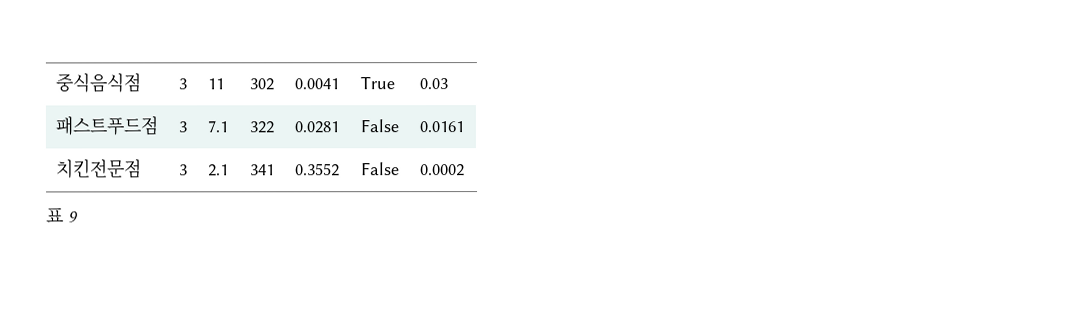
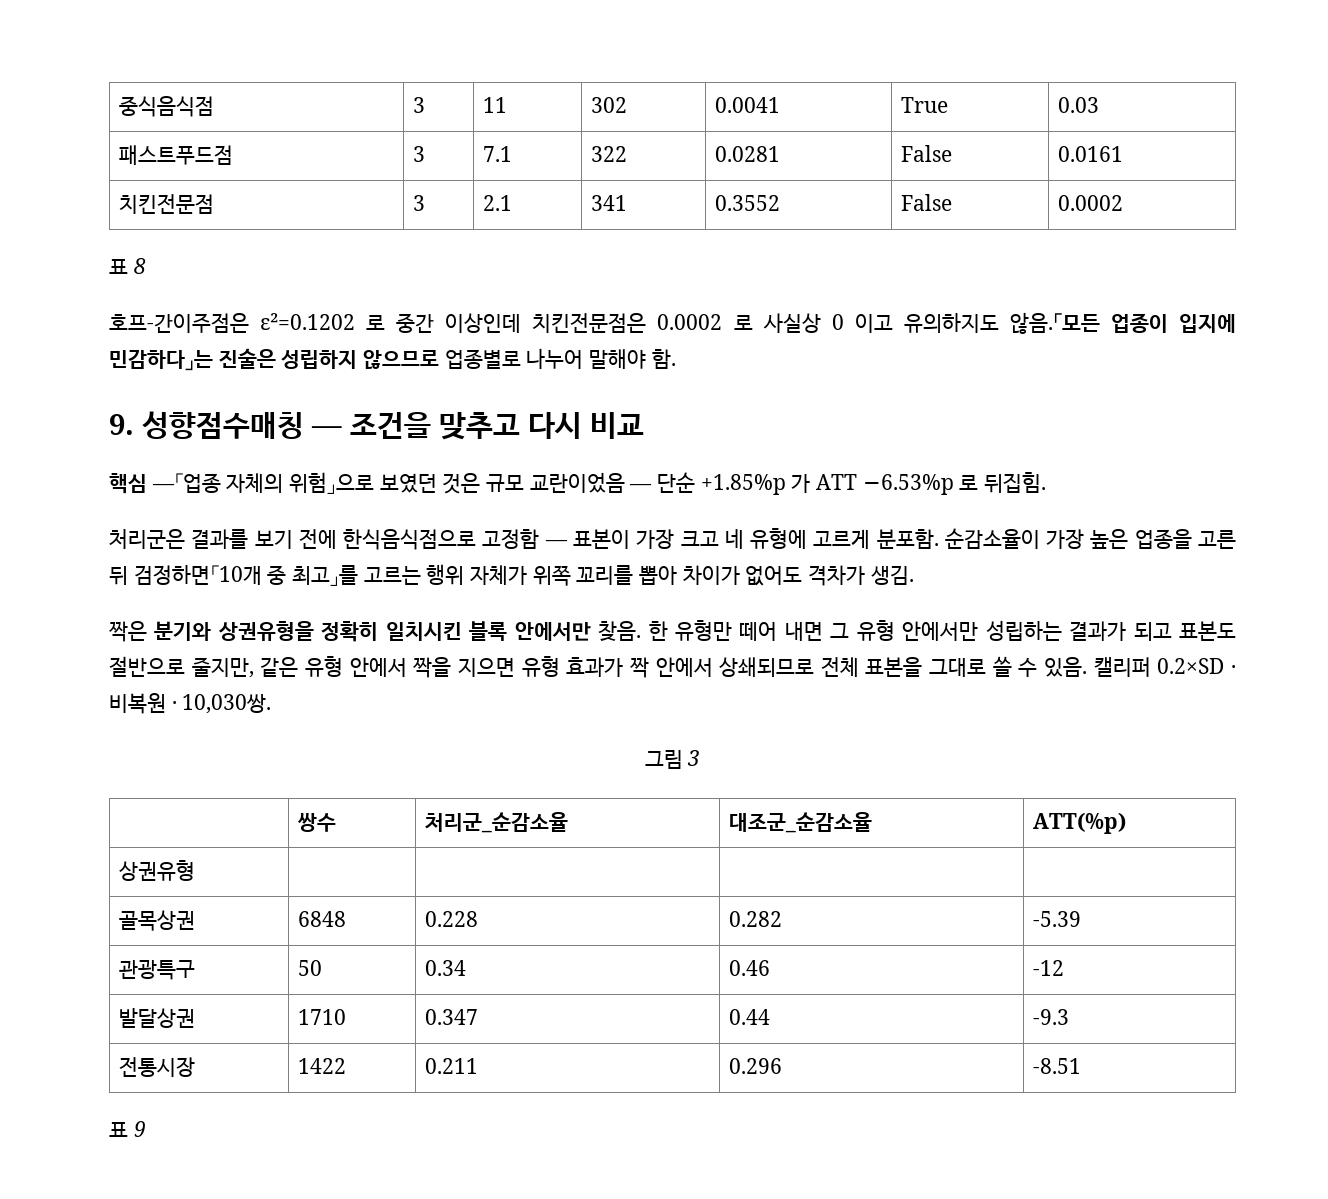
(466, 170) none -> [109,258,146,274] [109,312,1236,334] [109,348,676,371] [109,411,644,440] [109,472,1047,495] [109,528,1237,550] [109,564,914,586] [109,620,1236,642] [109,656,1236,678] [109,693,272,714] [644,750,701,769] [296,813,336,832] [424,812,568,833] [728,812,872,833] [1032,812,1126,834] [118,860,195,881] [118,910,195,931] [297,911,346,927] [424,911,478,927] [728,911,782,927] [1032,911,1081,927] [118,960,195,980] [297,960,322,976] [424,960,466,976] [728,960,770,976] [1032,960,1064,976] [118,1008,195,1028] [297,1009,346,1025] [424,1009,478,1025] [728,1009,770,1025] [1032,1009,1069,1025] [118,1057,195,1077] [297,1058,346,1074] [424,1058,478,1074] [728,1058,782,1074] [1032,1058,1081,1074] // 표 8 // 호프-간이주점은 ε²=0.1202 로 중간 이상인데 치킨전문점은 0.0002 로 사실상 0 이고 유의하지도 않음.「모든 업종이 입지에 민감하다」는 진술은 성립하지 않으므로 업종별로 나누어 말해야 함. // 9. 성향점수매칭 — 조건을 맞추고 다시 비교 // 핵심 —「업종 자체의 위험」으로 보였던 것은 규모 교란이었음 — 단순 +1.85%p 가 ATT −6.53%p 로 뒤집힘. // 처리군은 결과를 보기 전에 한식음식점으로 고정함 — 표본이 가장 크고 네 유형에 고르게 분포함. 순감소율이 가장 높은 업종을 고른 뒤 검정하면「10개 중 최고」를 고르는 행위 자체가 위쪽 꼬리를 뽑아 차이가 없어도 격차가 생김. // 짝은 분기와 상권유형을 정확히 일치시킨 블록 안에서만 찾음. 한 유형만 떼어 내면 그 유형 안에서만 성립하는 결과가 되고 표본도 절반으로 줄지만, 같은 유형 안에서 짝을 지으면 유형 효과가 짝 안에서 상쇄되므로 전체 표본을 그대로 쓸 수 있음. 캘리퍼 0.2×SD · 비복원 · 10,030쌍. // 그림 3 // | 쌍수 | 처리군_순감소율 | 대조군_순감소율 | ATT(%p) // 상권유형 | | | | // 골목상권 | 6848 | 0.228 | 0.282 | -5.39 // 관광특구 | 50 | 0.34 | 0.46 | -12 // 발달상권 | 1710 | 0.347 | 0.44 | -9.3 // 전통시장 | 1422 | 0.211 | 0.296 | -8.51

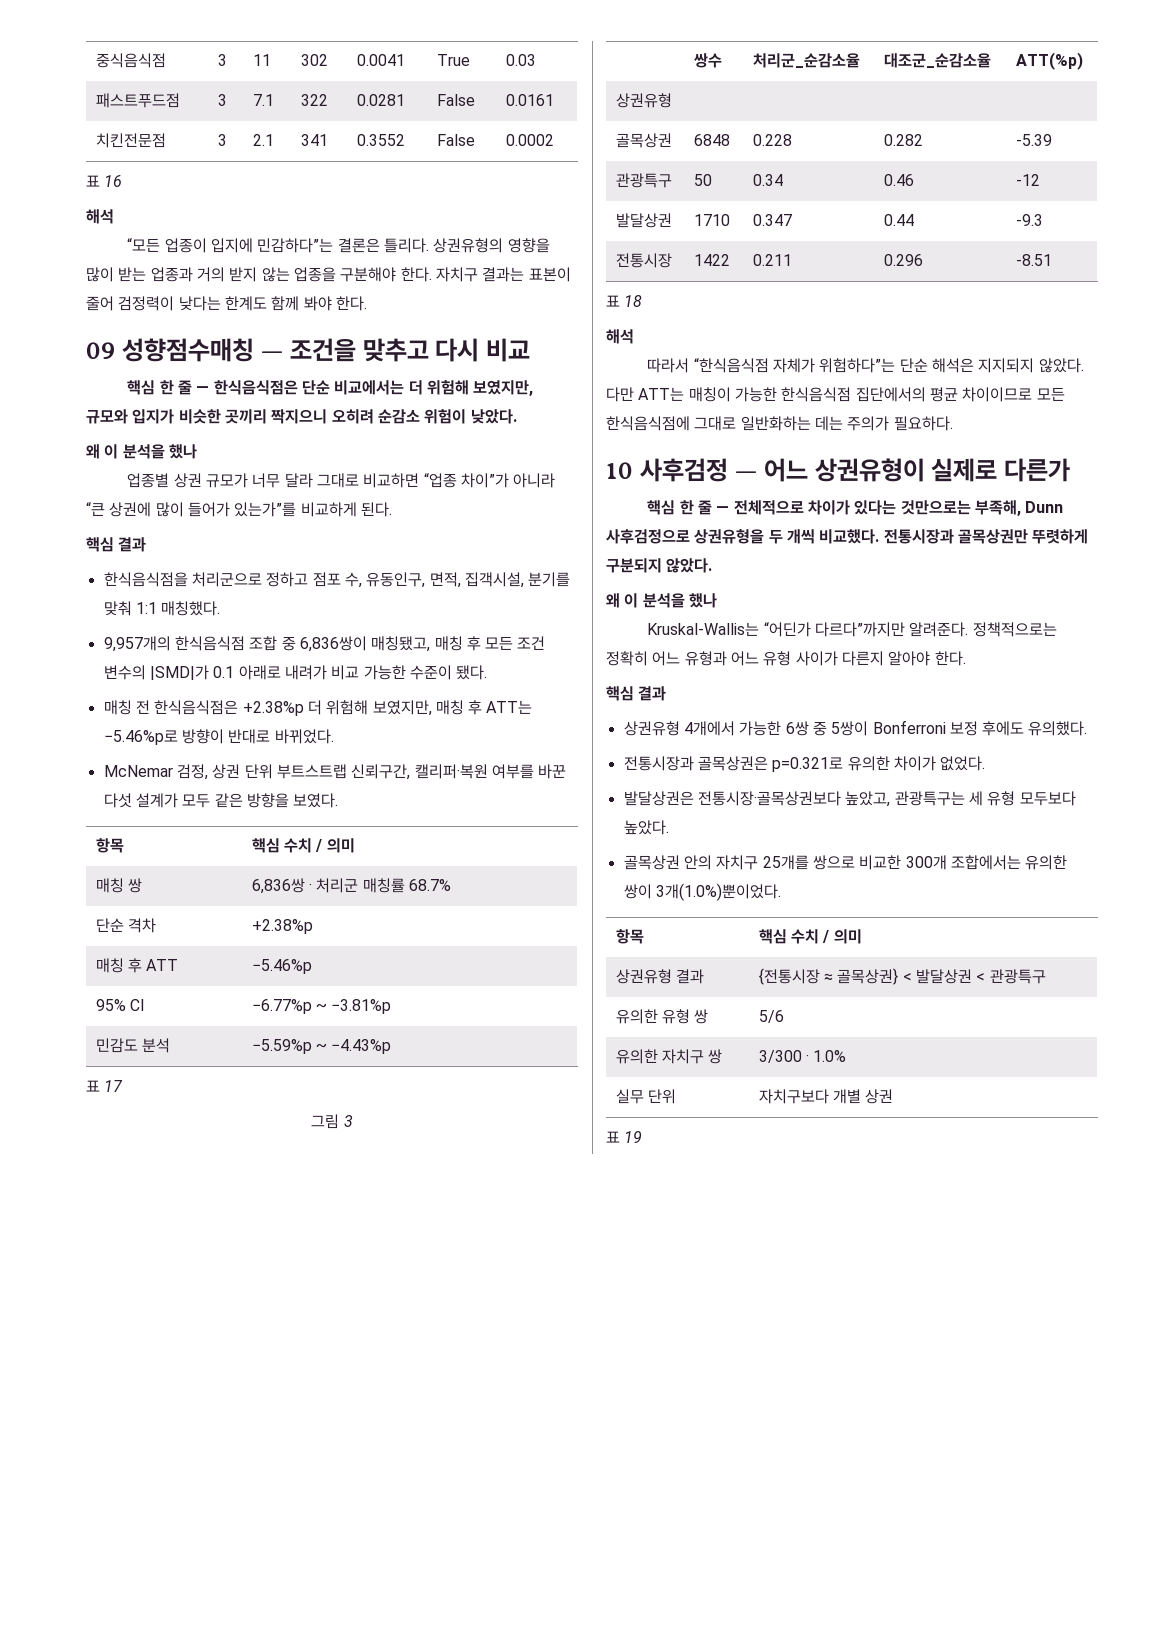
[133,258,146,274] [109,312,1236,334] [109,348,676,371] [109,414,134,435] 8 // 호프-간이주점은 ε²=0.1202 로 중간 이상인데 치킨전문점은 0.0002 로 사실상 0 이고 유의하지도 않음.「모든 업종이 입지에 민감하다」는 진술은 성립하지 않으므로 업종별로 나누어 말해야 함. // 9. -> [104,175,123,187] [86,209,114,224] [127,238,550,253] [86,267,571,282] [86,296,367,311] [86,342,115,359] 16 // 해석 // “모든 업종이 입지에 민감하다”는 결론은 틀리다. 상권유형의 영향을 많이 받는 업종과 거의 받지 않는 업종을 구분해야 한다. 자치구 결과는 표본이 줄어 검정력이 낮다는 한계도 함께 봐야 한다. // 09
[151,472,1047,495] [109,528,1237,550] [109,564,914,586] [109,620,1236,642] [109,656,1236,678] [109,693,272,714] —「업종 자체의 위험」으로 보였던 것은 규모 교란이었음 — 단순 +1.85%p 가 ATT −6.53%p 로 뒤집힘. // 처리군은 결과를 보기 전에 한식음식점으로 고정함 — 표본이 가장 크고 네 유형에 고르게 분포함. 순감소율이 가장 높은 업종을 고른 뒤 검정하면「10개 중 최고」를 고르는 행위 자체가 위쪽 꼬리를 뽑아 차이가 없어도 격차가 생김. // 짝은 분기와 상권유형을 정확히 일치시킨 블록 안에서만 찾음. 한 유형만 떼어 내면 그 유형 안에서만 성립하는 결과가 되고 표본도 절반으로 줄지만, 같은 유형 안에서 짝을 지으면 유형 효과가 짝 안에서 상쇄되므로 전체 표본을 그대로 쓸 수 있음. 캘리퍼 0.2×SD · 비복원 · 10,030쌍. -> [159,380,534,396] [86,409,517,424] [86,444,197,459] [127,473,556,488] [86,502,392,517] [86,537,147,552] [103,572,571,588] [103,601,221,616] [103,636,546,652] [103,665,488,680] [103,700,533,716] [103,729,334,745] [103,764,567,780] [103,793,339,808] [95,838,124,853] [251,838,355,853] [95,878,143,893] [251,878,452,894] [95,918,157,933] [251,919,313,934] [95,958,179,973] [251,959,312,974] [95,999,146,1011] [251,999,392,1014] [95,1038,171,1053] [251,1039,392,1054] [86,1080,124,1092] 한 줄 — 한식음식점은 단순 비교에서는 더 위험해 보였지만, 규모와 입지가 비슷한 곳끼리 짝지으니 오히려 순감소 위험이 낮았다. // 왜 이 분석을 했나 // 업종별 상권 규모가 너무 달라 그대로 비교하면 “업종 차이”가 아니라 “큰 상권에 많이 들어가 있는가”를 비교하게 된다. // 핵심 결과 // 한식음식점을 처리군으로 정하고 점포 수, 유동인구, 면적, 집객시설, 분기를 맞춰 1:1 매칭했다. // 9,957개의 한식음식점 조합 중 6,836쌍이 매칭됐고, 매칭 후 모든 조건 변수의 |SMD|가 0.1 아래로 내려가 비교 가능한 수준이 됐다. // 매칭 전 한식음식점은 +2.38%p 더 위험해 보였지만, 매칭 후 ATT는 −5.46%p로 방향이 반대로 바뀌었다. // McNemar 검정, 상권 단위 부트스트랩 신뢰구간, 캘리퍼·복원 여부를 바꾼 다섯 설계가 모두 같은 방향을 보였다. // 항목 | 핵심 수치 / 의미 // 매칭 쌍 | 6,836쌍 · 처리군 매칭률 68.7% // 단순 격차 | +2.38%p // 매칭 후 ATT | −5.46%p // 95% CI | −6.77%p ~ −3.81%p // 민감도 분석 | −5.59%p ~ −4.43%p // 표 17
[133,1121,146,1137] 9 -> [624,295,643,307] [606,329,634,344] [647,358,1084,373] [606,387,1065,402] [606,416,953,431] [606,458,1071,482] [647,500,1064,516] [606,529,1089,544] [606,558,713,573] [606,593,717,608] [647,622,1057,637] [606,651,966,666] [606,686,667,701] [623,720,1088,736] [623,756,986,772] [623,791,1076,807] [623,820,669,835] [623,855,1068,870] [623,883,781,901] [615,929,644,944] [758,929,862,944] [615,969,705,984] [758,968,1046,985] [615,1009,709,1024] [758,1010,784,1023] [615,1049,723,1064] [758,1050,847,1063] [615,1089,677,1104] [758,1089,894,1104] [606,1131,643,1143] 18 // 해석 // 따라서 “한식음식점 자체가 위험하다”는 단순 해석은 지지되지 않았다. 다만 ATT는 매칭이 가능한 한식음식점 집단에서의 평균 차이이므로 모든 한식음식점에 그대로 일반화하는 데는 주의가 필요하다. // 10 사후검정 — 어느 상권유형이 실제로 다른가 // 핵심 한 줄 — 전체적으로 차이가 있다는 것만으로는 부족해, Dunn 사후검정으로 상권유형을 두 개씩 비교했다. 전통시장과 골목상권만 뚜렷하게 구분되지 않았다. // 왜 이 분석을 했나 // Kruskal-Wallis는 “어딘가 다르다”까지만 알려준다. 정책적으로는 정확히 어느 유형과 어느 유형 사이가 다른지 알아야 한다. // 핵심 결과 // 상권유형 4개에서 가능한 6쌍 중 5쌍이 Bonferroni 보정 후에도 유의했다. // 전통시장과 골목상권은 p=0.321로 유의한 차이가 없었다. // 발달상권은 전통시장·골목상권보다 높았고, 관광특구는 세 유형 모두보다 높았다. // 골목상권 안의 자치구 25개를 쌍으로 비교한 300개 조합에서는 유의한 쌍이 3개(1.0%)뿐이었다. // 항목 | 핵심 수치 / 의미 // 상권유형 결과 | {전통시장 ≈ 골목상권} < 발달상권 < 관광특구 // 유의한 유형 쌍 | 5/6 // 유의한 자치구 쌍 | 3/300 · 1.0% // 실무 단위 | 자치구보다 개별 상권 // 표 19

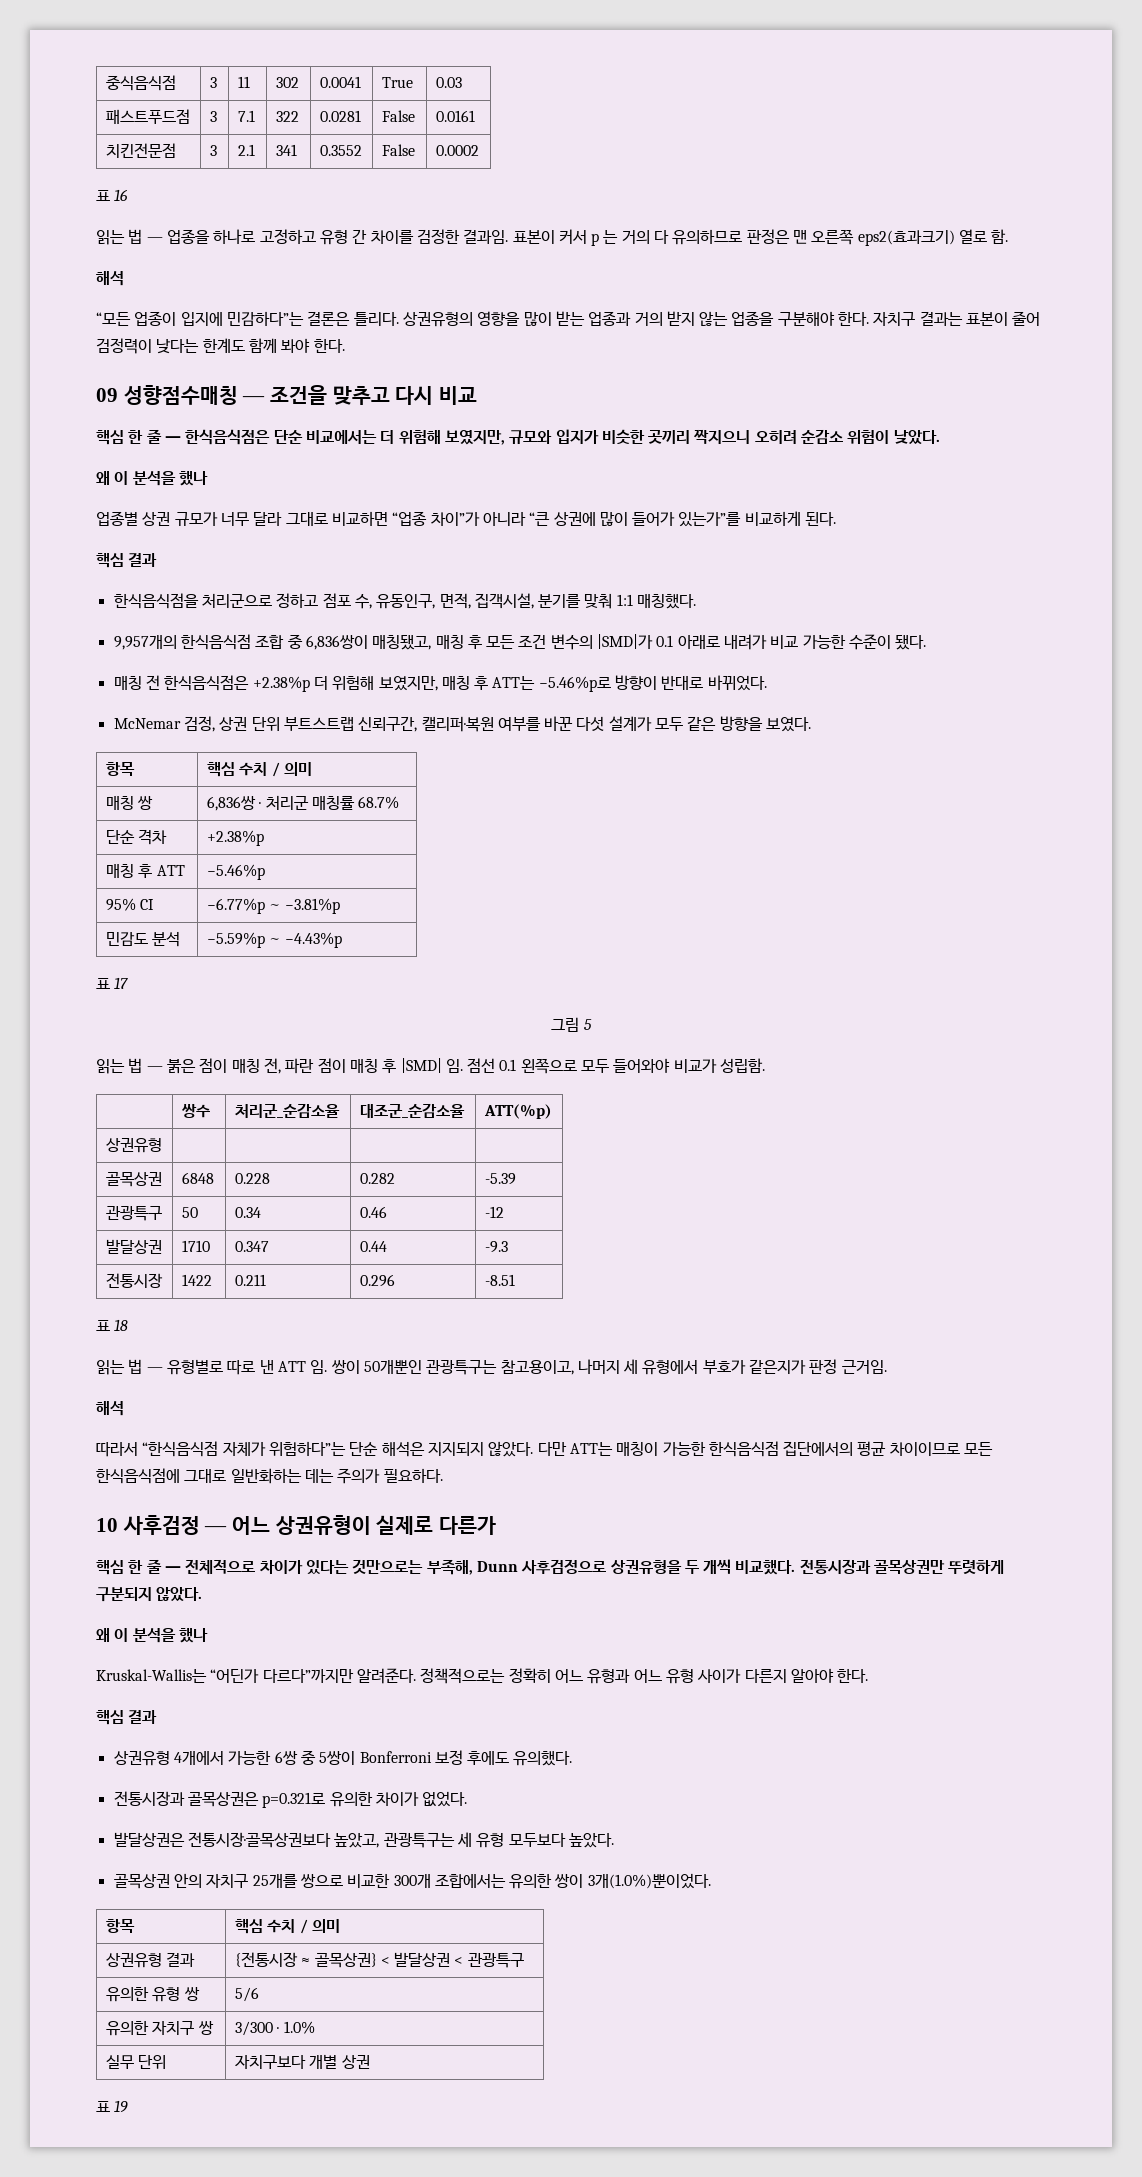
(123, 181) none -> [96,229,1009,246] // 읽는 법 — 업종을 하나로 고정하고 유형 간 차이를 검정한 결과임. 표본이 커서 p 는 거의 다 유의하므로 판정은 맨 오른쪽 eps2(효과크기) 열로 함.
[343,1115,353,1127] 3 -> [583,1019,592,1030] [96,1058,766,1074] 5 // 읽는 법 — 붉은 점이 매칭 전, 파란 점이 매칭 후 |SMD| 임. 점선 0.1 왼쪽으로 모두 들어와야 비교가 성립함.
(643, 301) none -> [96,1359,887,1375] // 읽는 법 — 유형별로 따로 낸 ATT 임. 쌍이 50개뿐인 관광특구는 참고용이고, 나머지 세 유형에서 부호가 같은지가 판정 근거임.

